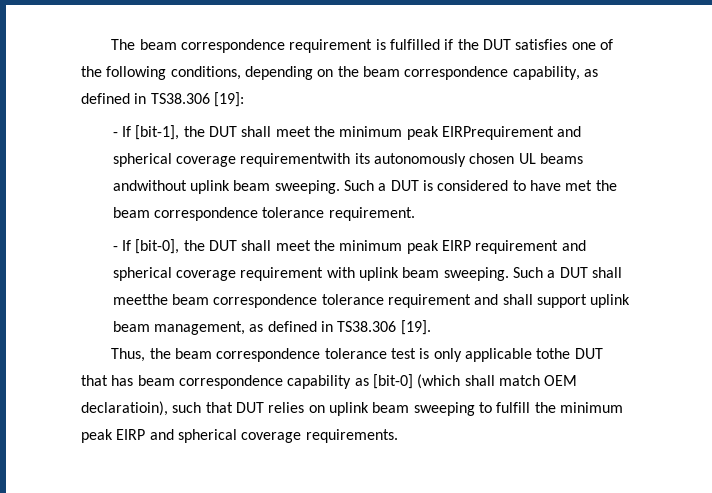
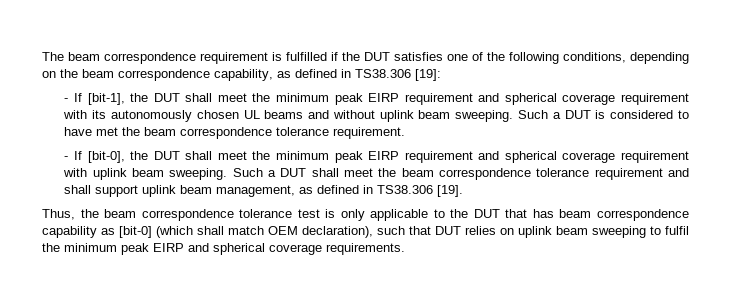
[441,126,582,140] [112,153,351,167] EIRPrequirement and spherical coverage requirementwith -> [368,93,689,105] [63,110,88,119] EIRP requirement and spherical coverage requirement with
[112,180,187,191] andwithout -> [308,110,375,119] and without
[112,294,168,305] meetthe -> [344,168,397,177] meet the
[536,348,571,359] tothe -> [433,209,469,218] to the
[81,401,168,416] declaratioin), -> [302,226,373,238] declaration),
[496,402,531,413] fulfill -> [665,226,689,235] fulfil

